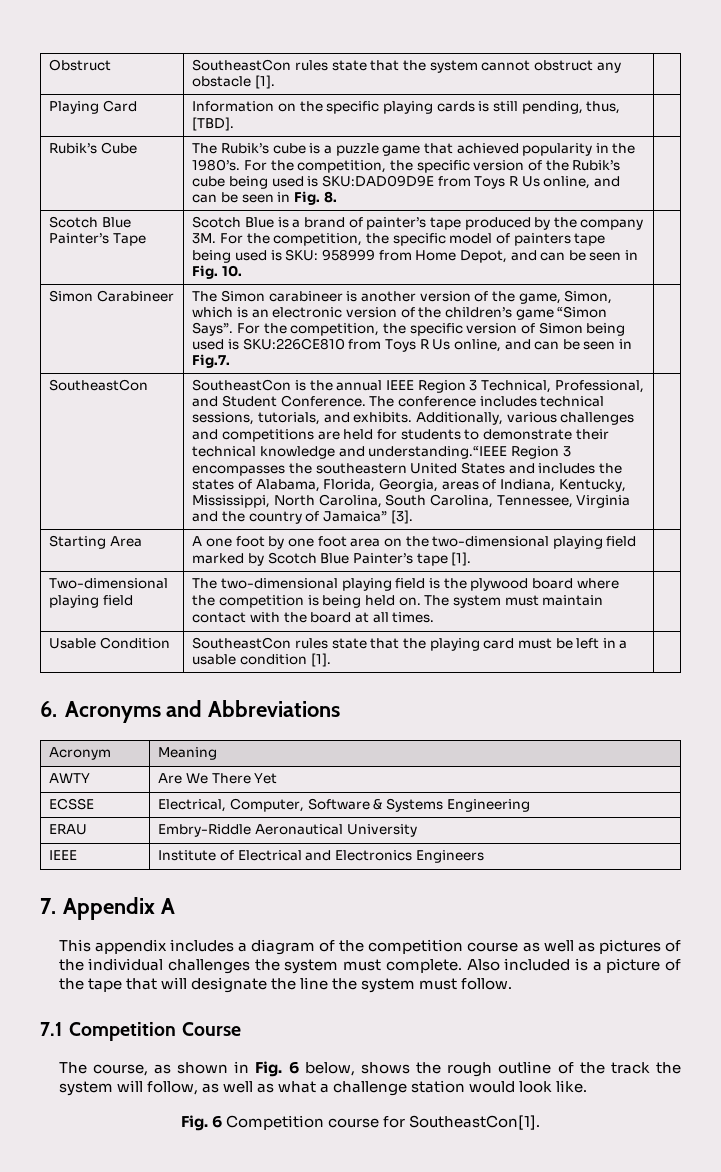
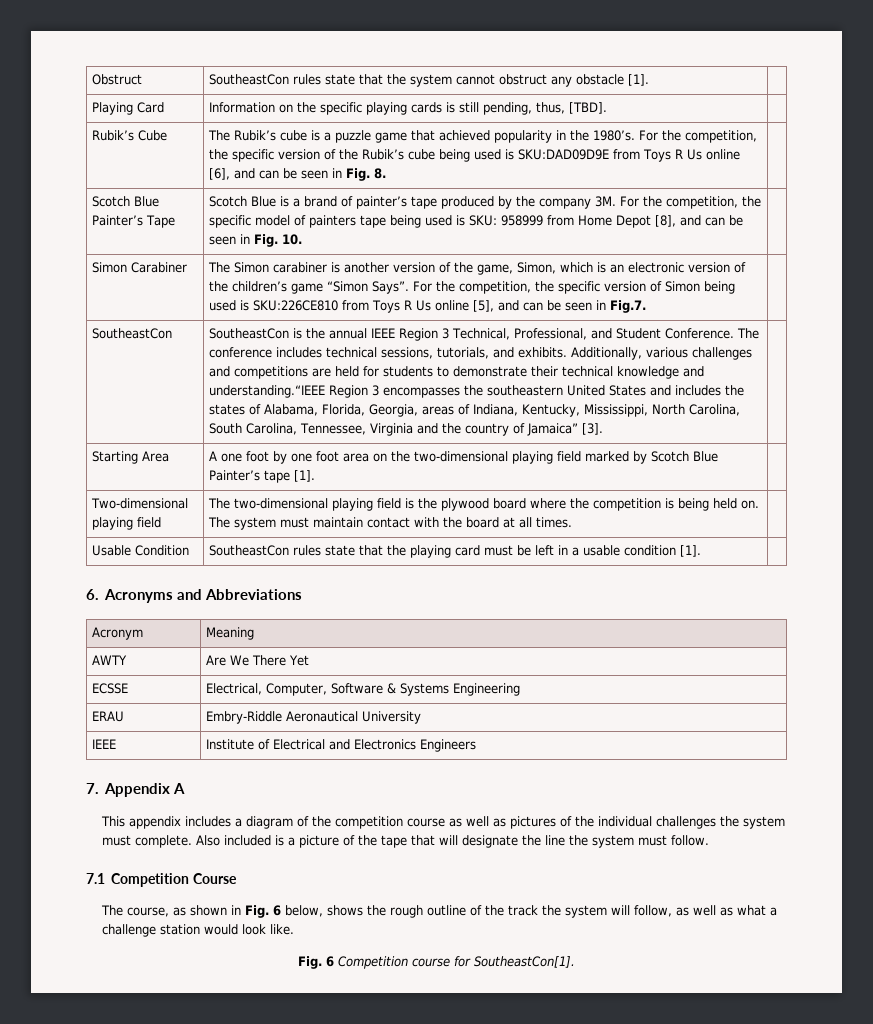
[543,176,591,189] online, -> [705,149,740,160] [209,168,231,180] online [6],
[459,250,507,263] Depot, -> [616,215,677,228] Depot [8],
[97,290,175,302] Carabineer -> [131,262,188,273] Carabiner
[268,291,343,302] carabineer -> [273,262,328,273] carabiner
[453,339,501,352] online, -> [434,300,494,312] online [5],

